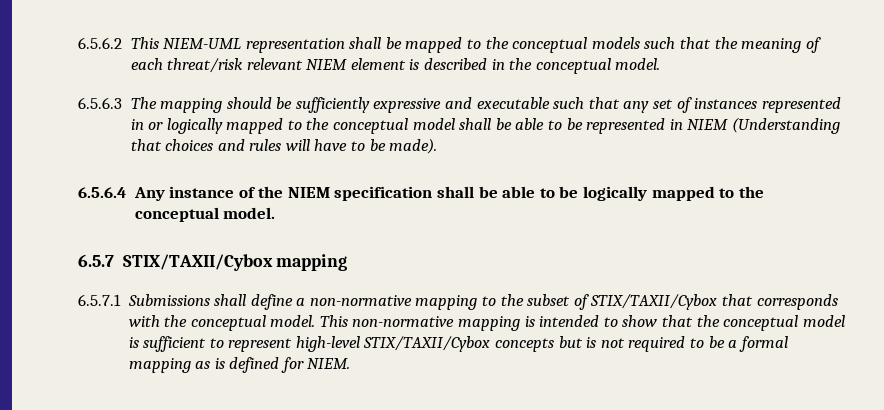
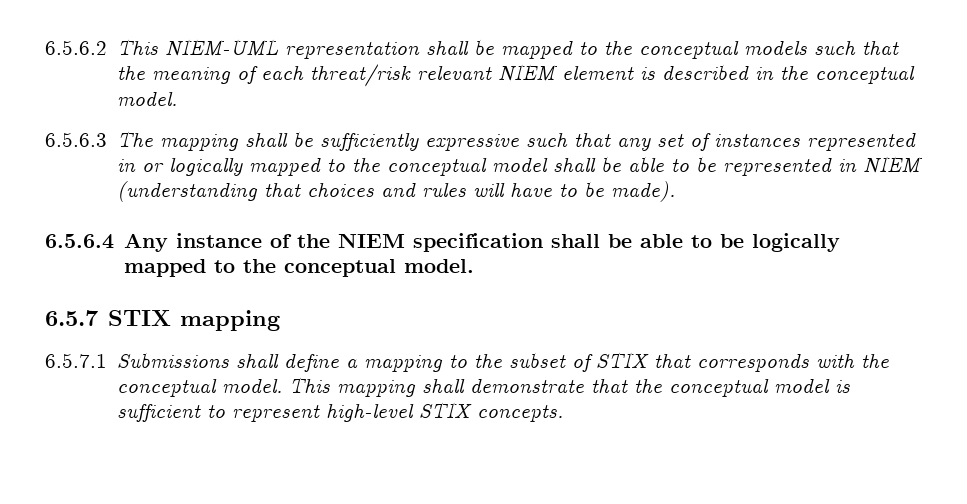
[226,97,272,109] should -> [245,132,289,147] shall
[445,97,550,109] and executable -> (520, 142) none
[731,117,840,134] (Understanding -> [117,181,259,202] (understanding
[122,254,273,271] STIX/TAXII/Cybox -> [108,310,172,326] STIX
[309,295,412,306] non-normative -> (359, 363) none
[590,294,718,310] STIX/TAXII/Cybox -> [596,352,650,368] STIX
[352,315,658,331] non-normative mapping is intended to show -> [337,378,585,397] mapping shall demonstrate
[363,336,788,352] [128,357,351,373] STIX/TAXII/Cybox concepts but is not required to be a formal mapping as is defined for NIEM. -> [419,402,564,422] STIX concepts.

